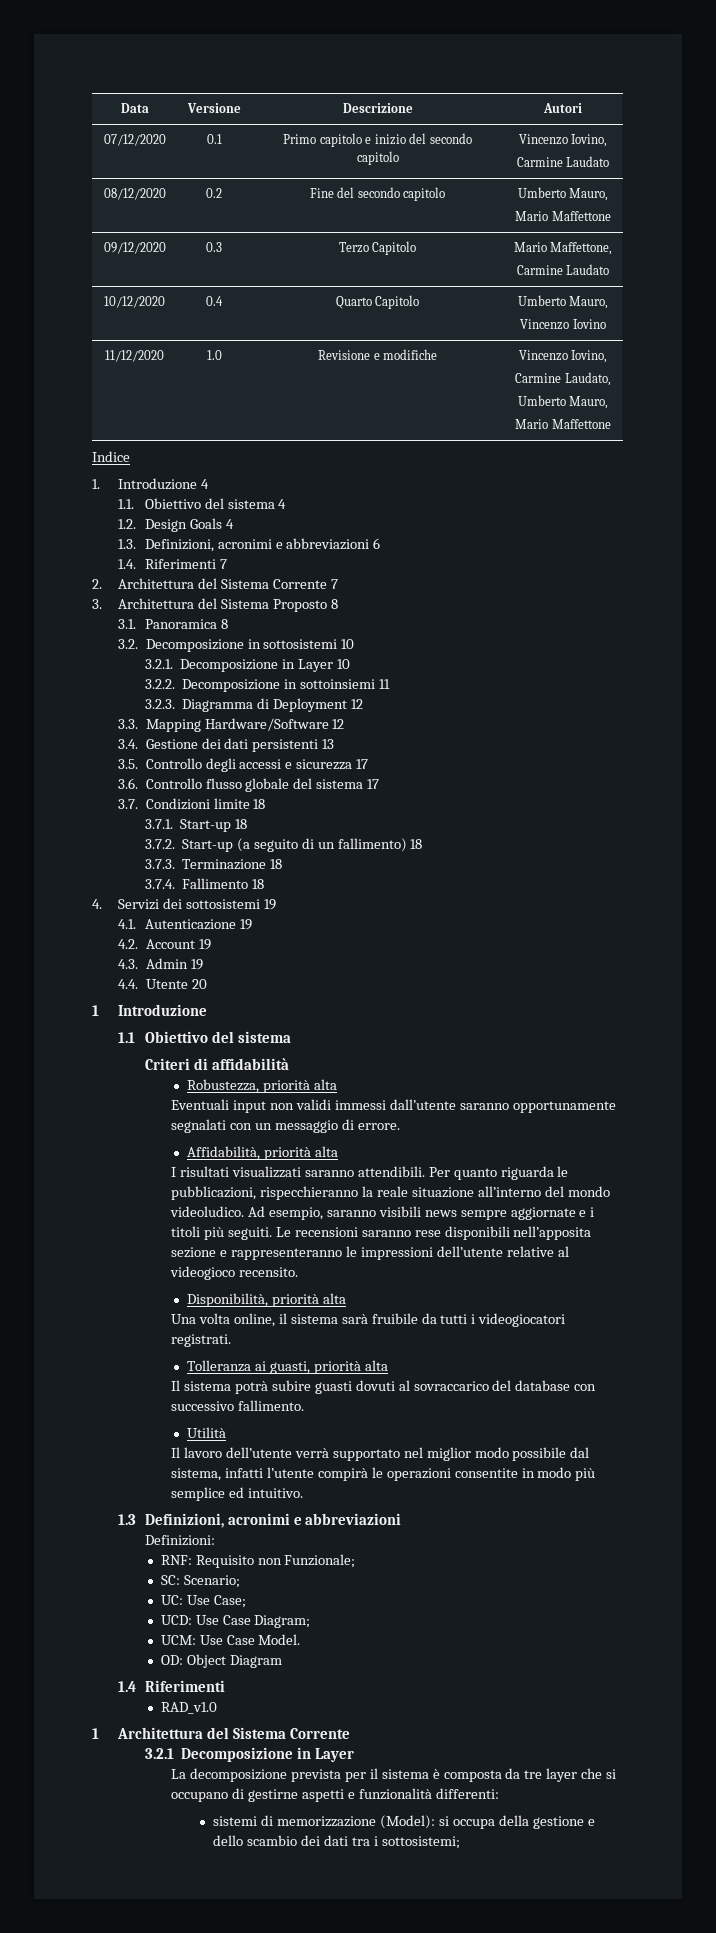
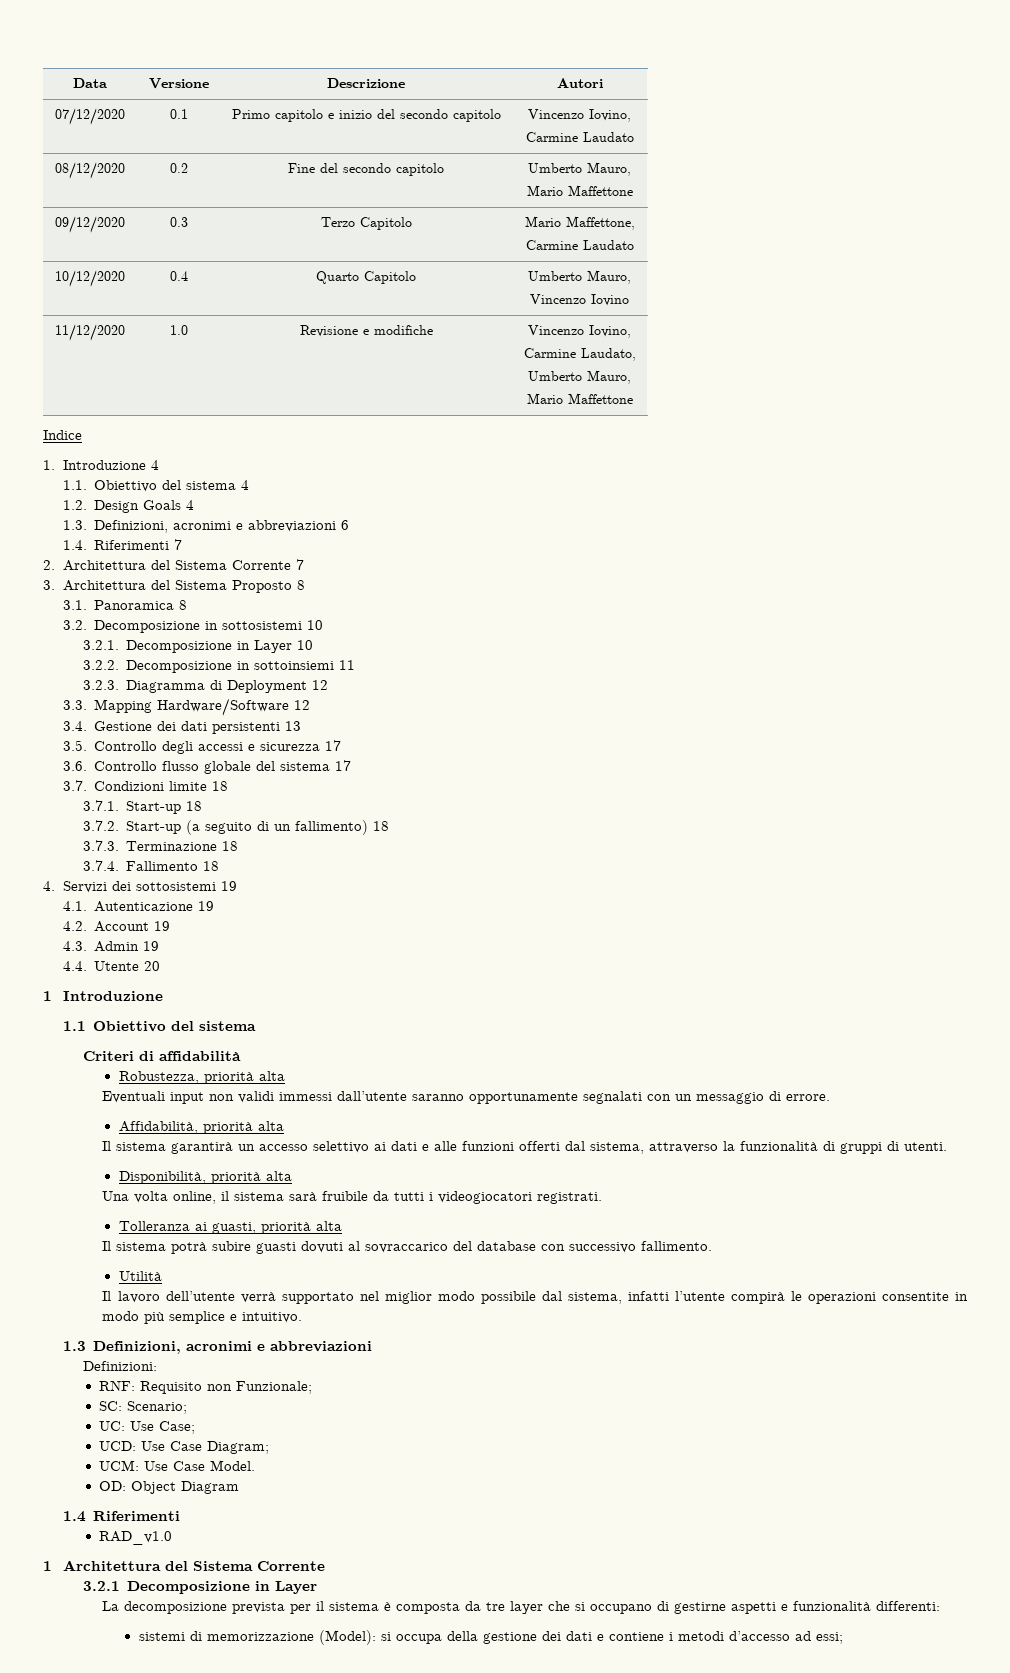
[171,1166,569,1180] [171,1186,610,1200] [170,1206,595,1220] [171,1226,592,1240] [171,1246,569,1260] [170,1266,299,1280] I risultati visualizzati saranno attendibili. Per quanto riguarda le pubblicazioni, rispecchieranno la reale situazione all’interno del mondo videoludico. Ad esempio, saranno visibili news sempre aggiornate e i titoli più seguiti. Le recensioni saranno rese disponibili nell’apposita sezione e rappresenteranno le impressioni dell’utente relative al videogioco recensito. -> [102,1141,948,1154] Il sistema garantirà un accesso selettivo ai dati e alle funzioni offerti dal sistema, attraverso la funzionalità di gruppi di utenti.
[229,1487,245,1498] ed -> [230,1314,238,1321] e
[587,1819,595,1826] [213,1835,460,1849] e dello scambio dei dati tra i sottosistemi; -> [541,1631,843,1644] dei dati e contiene i metodi d’accesso ad essi;

